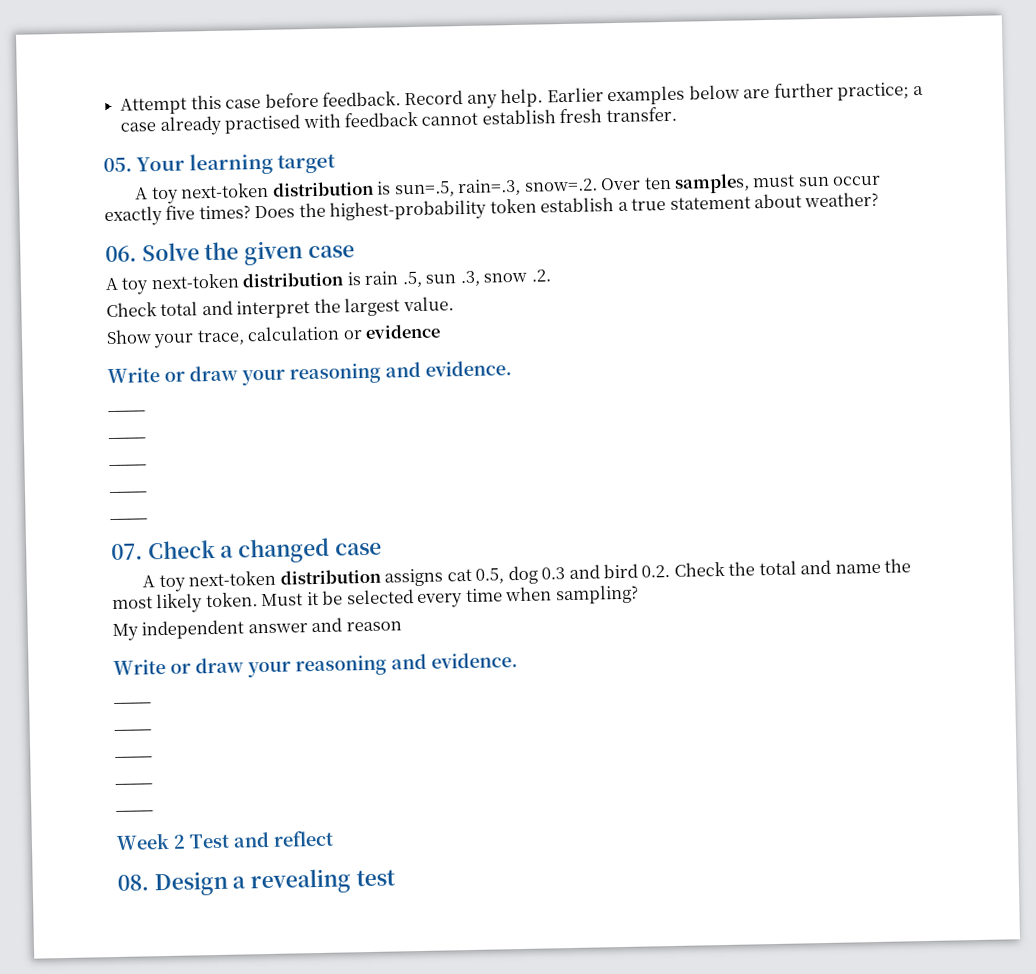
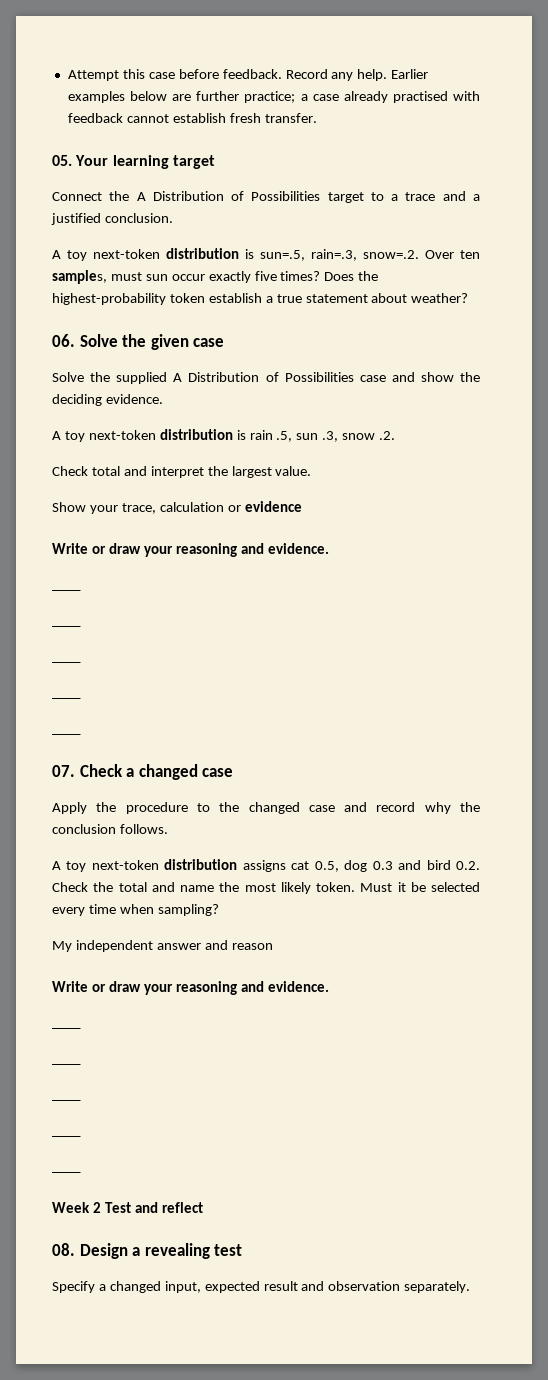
(337, 163) none -> [52,191,480,203] [51,213,173,225] // Connect the A Distribution of Possibilities target to a trace and a justified conclusion.
(355, 252) none -> [52,372,481,384] [52,394,163,406] // Solve the supplied A Distribution of Possibilities case and show the deciding evidence.
(382, 549) none -> [52,802,481,814] [52,824,168,834] // Apply the procedure to the changed case and record why the conclusion follows.
(396, 878) none -> [52,1281,471,1293] // Specify a changed input, expected result and observation separately.

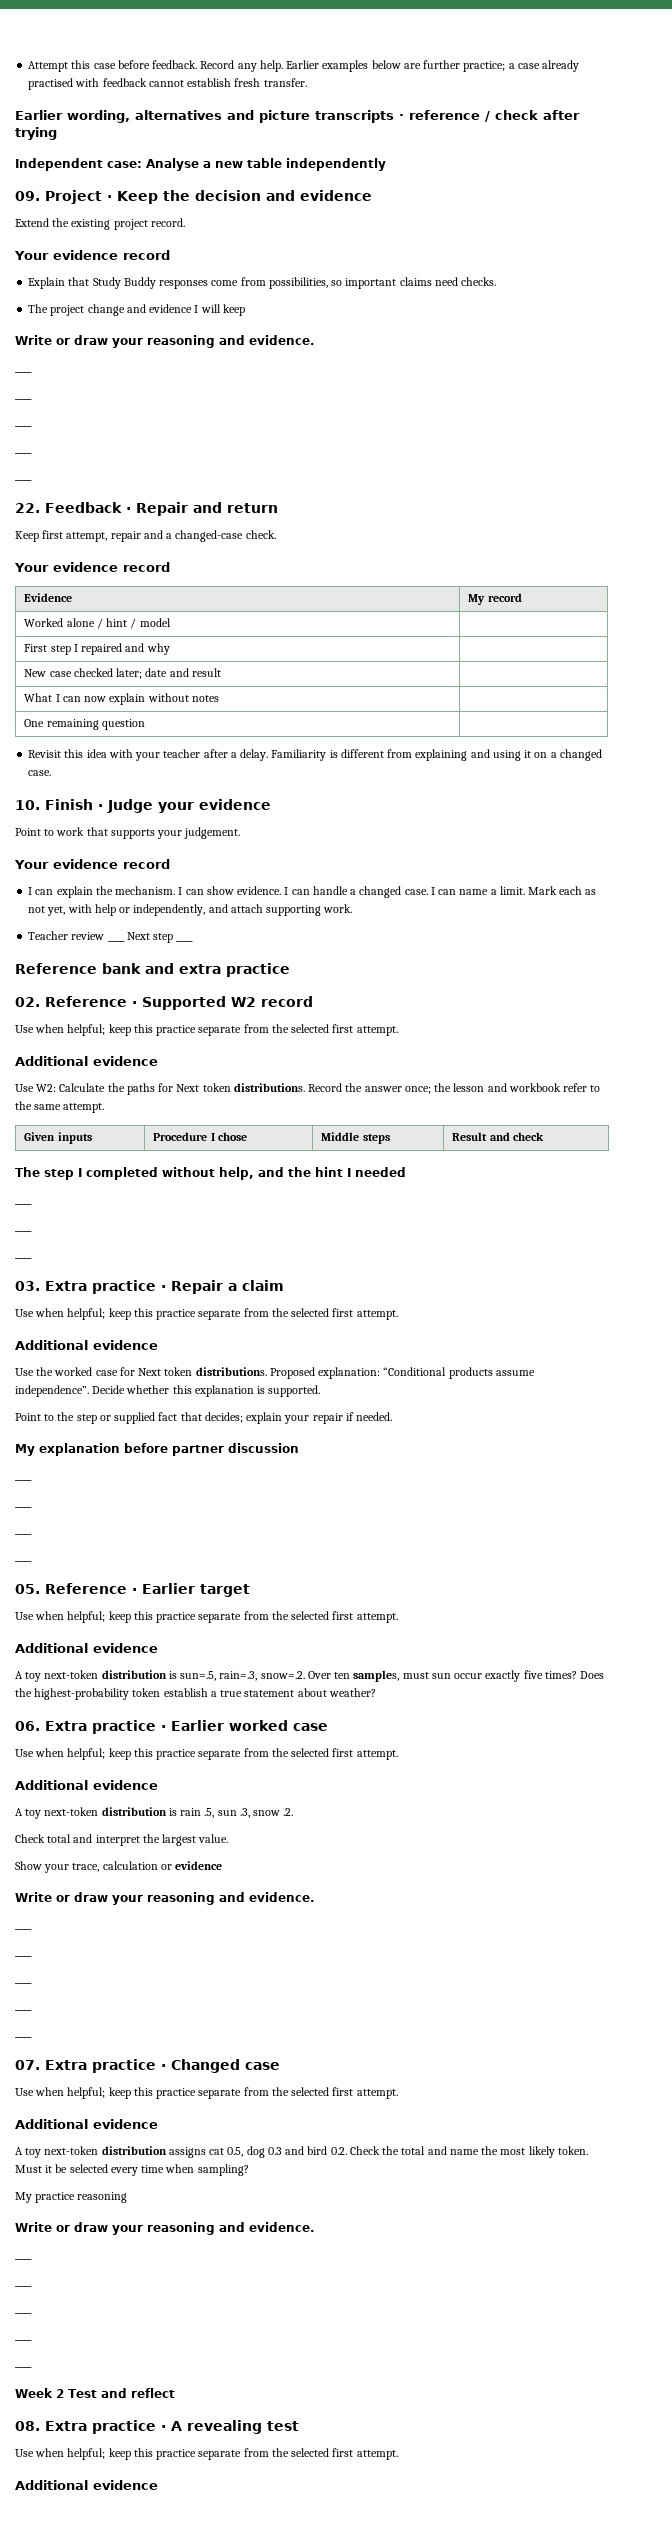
[52,155,215,169] [52,191,480,203] [51,213,173,225] 05. Your learning target // Connect the A Distribution of Possibilities target to a trace and a justified conclusion. -> [15,110,580,123] [15,127,57,140] [15,158,386,171] [15,190,372,204] [15,218,185,230] [14,250,170,260] [28,277,497,289] [28,304,245,316] [15,335,315,348] [15,371,32,373] [15,398,32,400] [15,425,32,427] [15,452,32,454] [15,479,32,481] [15,502,278,516] [15,530,276,542] [14,562,170,572] [24,593,73,602] [468,593,522,605] [24,618,171,629] [24,643,170,655] [24,668,221,679] [24,693,219,705] [24,719,145,730] [28,749,602,761] [28,770,52,776] [15,799,271,813] [15,827,241,839] [14,859,170,869] [28,886,597,898] [28,904,353,916] [28,931,105,940] [107,940,125,942] [126,932,194,943] [15,963,290,977] [15,996,313,1010] [15,1024,398,1036] [15,1056,158,1066] [15,1083,601,1095] [15,1101,105,1113] [24,1132,92,1144] [153,1132,247,1141] [321,1132,390,1144] [452,1132,544,1141] [15,1167,406,1180] [15,1203,32,1205] [15,1230,32,1232] [15,1257,32,1259] [15,1280,284,1294] [15,1308,398,1320] [15,1340,158,1350] [15,1367,535,1379] [15,1385,321,1397] [15,1412,393,1424] [15,1443,299,1456] [15,1479,32,1481] [15,1506,32,1508] [15,1533,32,1535] [15,1560,32,1562] [15,1583,250,1597] [15,1611,398,1623] [15,1643,158,1653] Earlier wording, alternatives and picture transcripts · reference / check after trying // Independent case: Analyse a new table independently // 09. Project · Keep the decision and evidence // Extend the existing project record. // Your evidence record // Explain that Study Buddy responses come from possibilities, so important claims need checks. // The project change and evidence I will keep // Write or draw your reasoning and evidence. // ____ // ____ // ____ // ____ // ____ // 22. Feedback · Repair and return // Keep first attempt, repair and a changed-case check. // Your evidence record // Evidence | My record // Worked alone / hint / model | // First step I repaired and why | // New case checked later; date and result | // What I can now explain without notes | // One remaining question | // Revisit this idea with your teacher after a delay. Familiarity is different from explaining and using it on a changed case. // 10. Finish · Judge your evidence // Point to work that supports your judgement. // Your evidence record // I can explain the mechanism. I can show evidence. I can handle a changed case. I can name a limit. Mark each as not yet, with help or independently, and attach supporting work. // Teacher review ____ Next step ____ // Reference bank and extra practice // 02. Reference · Supported W2 record // Use when helpful; keep this practice separate from the selected first attempt. // Additional evidence // Use W2: Calculate the paths for Next token distributions. Record the answer once; the lesson and workbook refer to the same attempt. // Given inputs | Procedure I chose | Middle steps | Result and check // The step I completed without help, and the hint I needed // ____ // ____ // ____ // 03. Extra practice · Repair a claim // Use when helpful; keep this practice separate from the selected first attempt. // Additional evidence // Use the worked case for Next token distributions. Proposed explanation: “Conditional products assume independence”. Decide whether this explanation is supported. // Point to the step or supplied fact that decides; explain your repair if needed. // My explanation before partner discussion // ____ // ____ // ____ // ____ // 05. Reference · Earlier target // Use when helpful; keep this practice separate from the selected first attempt. // Additional evidence
[79,334,225,350] [52,372,481,384] [52,394,163,406] Solve the given case // Solve the supplied A Distribution of Possibilities case and show the deciding evidence. -> [45,1720,328,1734] [15,1748,398,1760] [15,1780,158,1790] Extra practice · Earlier worked case // Use when helpful; keep this practice separate from the selected first attempt. // Additional evidence
[79,764,234,780] [52,802,481,814] [52,824,168,834] Check a changed case // Apply the procedure to the changed case and record why the conclusion follows. -> [45,2059,280,2073] [15,2087,398,2099] [15,2119,158,2129] Extra practice · Changed case // Use when helpful; keep this practice separate from the selected first attempt. // Additional evidence
[75,940,273,952] independent answer and reason -> [35,2192,128,2203] practice reasoning
[79,1243,243,1259] [52,1281,471,1293] Design a revealing test // Specify a changed input, expected result and observation separately. -> [45,2420,299,2434] [15,2448,398,2460] [15,2480,158,2490] Extra practice · A revealing test // Use when helpful; keep this practice separate from the selected first attempt. // Additional evidence

